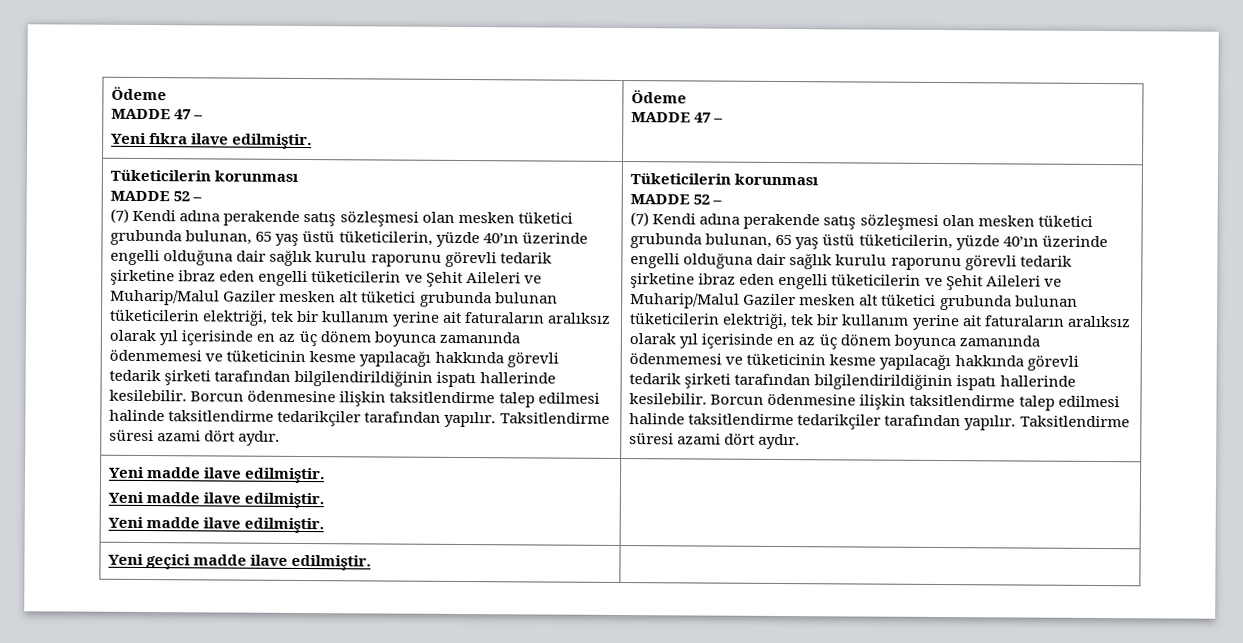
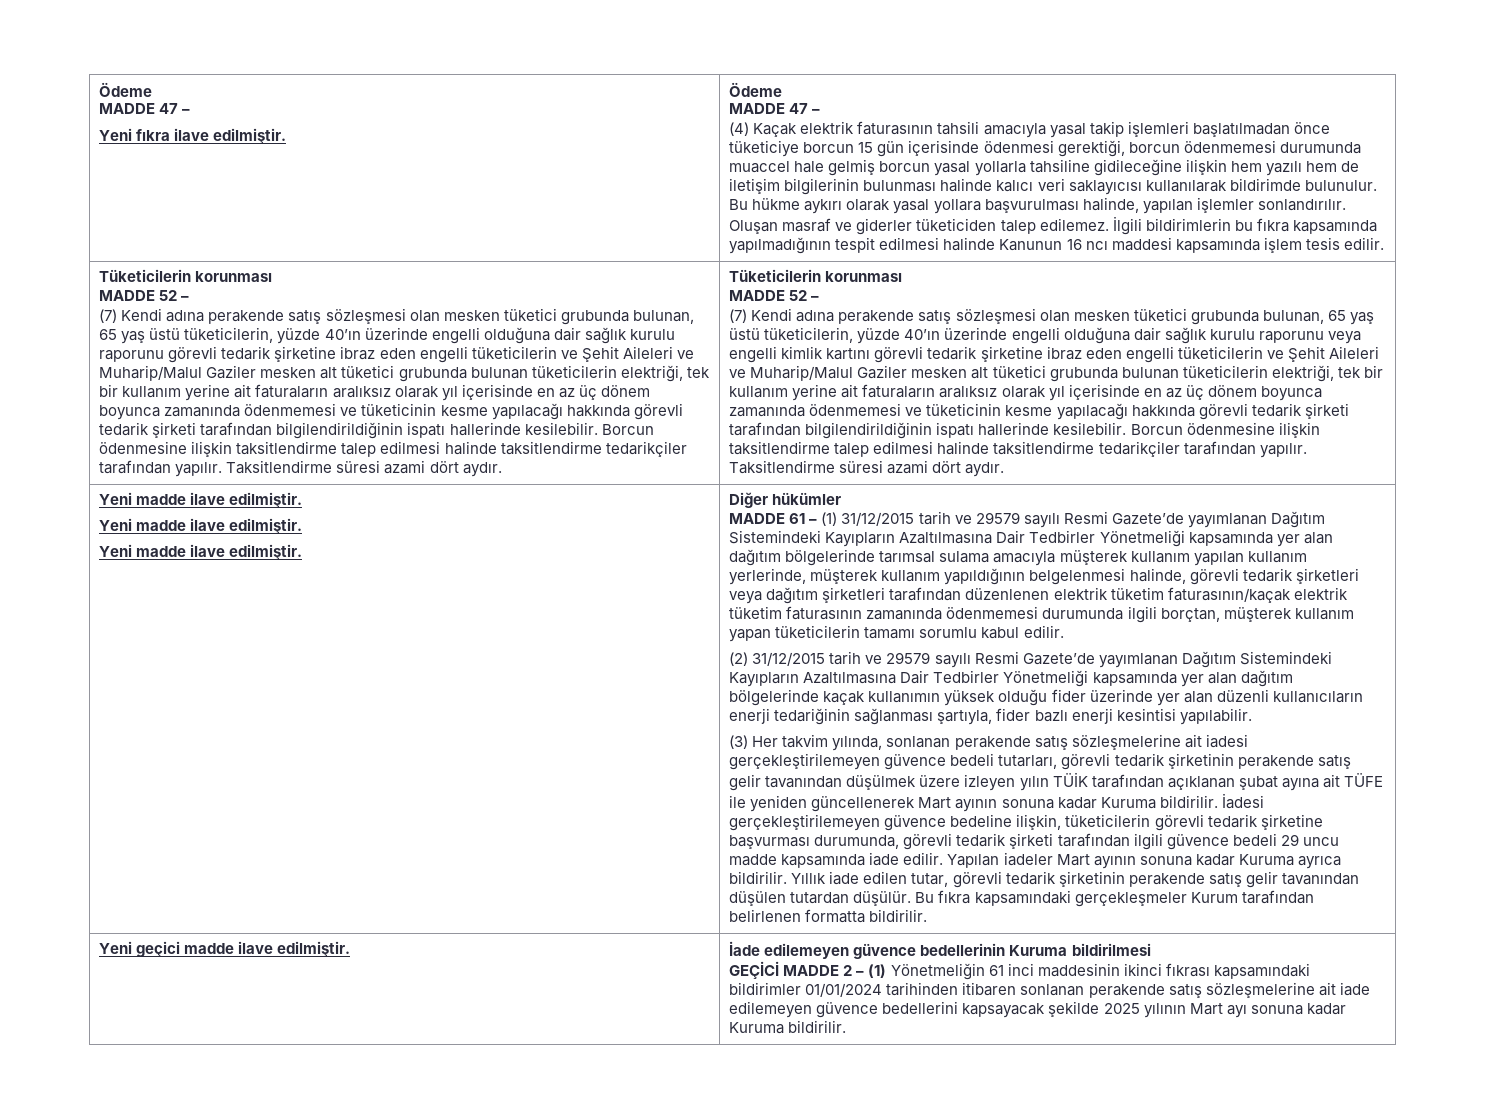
(724, 120) none -> [729,121,1330,138] [729,140,1361,157] [729,159,1359,176] [729,178,1377,195] [729,197,1346,214] [729,216,1377,235] [729,237,1384,254] // (4) Kaçak elektrik faturasının tahsili amacıyla yasal takip işlemleri başlatılmadan önce tüketiciye borcun 15 gün içerisinde ödenmesi gerektiği, borcun ödenmemesi durumunda muaccel hale gelmiş borcun yasal yollarla tahsiline gidileceğine ilişkin hem yazılı hem de iletişim bilgilerinin bulunması halinde kalıcı veri saklayıcısı kullanılarak bildirimde bulunulur. Bu hükme aykırı olarak yasal yollara başvurulması halinde, yapılan işlemler sonlandırılır. Oluşan masraf ve giderler tüketiciden talep edilemez. İlgili bildirimlerin bu fıkra kapsamında yapılmadığının tespit edilmesi halinde Kanunun 16 ncı maddesi kapsamında işlem tesis edilir.
(962, 264) none -> [1327,331,1361,344] [729,346,871,363] veya engelli kimlik kartını
(325, 525) none -> [729,492,842,508] [729,511,1325,528] [729,530,1333,547] [729,549,1307,566] [729,568,1359,585] [729,587,1348,604] [729,606,1354,623] [729,625,1064,642] [729,651,1332,668] [729,670,1293,687] [729,689,1363,706] [729,708,1252,725] [729,734,1248,751] [729,753,1351,770] [729,772,1383,791] [729,793,1264,812] [729,814,1323,831] [729,833,1339,850] [729,852,1341,869] [729,871,1359,888] [729,890,1314,907] [729,909,928,923] Diğer hükümler // MADDE 61 – (1) 31/12/2015 tarih ve 29579 sayılı Resmi Gazete’de yayımlanan Dağıtım Sistemindeki Kayıpların Azaltılmasına Dair Tedbirler Yönetmeliği kapsamında yer alan dağıtım bölgelerinde tarımsal sulama amacıyla müşterek kullanım yapılan kullanım yerlerinde, müşterek kullanım yapıldığının belgelenmesi halinde, görevli tedarik şirketleri veya dağıtım şirketleri tarafından düzenlenen elektrik tüketim faturasının/kaçak elektrik tüketim faturasının zamanında ödenmemesi durumunda ilgili borçtan, müşterek kullanım yapan tüketicilerin tamamı sorumlu kabul edilir. // (2) 31/12/2015 tarih ve 29579 sayılı Resmi Gazete’de yayımlanan Dağıtım Sistemindeki Kayıpların Azaltılmasına Dair Tedbirler Yönetmeliği kapsamında yer alan dağıtım bölgelerinde kaçak kullanımın yüksek olduğu fider üzerinde yer alan düzenli kullanıcıların enerji tedariğinin sağlanması şartıyla, fider bazlı enerji kesintisi yapılabilir. // (3) Her takvim yılında, sonlanan perakende satış sözleşmelerine ait iadesi gerçekleştirilemeyen güvence bedeli tutarları, görevli tedarik şirketinin perakende satış gelir tavanından düşülmek üzere izleyen yılın TÜİK tarafından açıklanan şubat ayına ait TÜFE ile yeniden güncellenerek Mart ayının sonuna kadar Kuruma bildirilir. İadesi gerçekleştirilemeyen güvence bedeline ilişkin, tüketicilerin görevli tedarik şirketine başvurması durumunda, görevli tedarik şirketi tarafından ilgili güvence bedeli 29 uncu madde kapsamında iade edilir. Yapılan iadeler Mart ayının sonuna kadar Kuruma ayrıca bildirilir. Yıllık iade edilen tutar, görevli tedarik şirketinin perakende satış gelir tavanından düşülen tutardan düşülür. Bu fıkra kapsamındaki gerçekleşmeler Kurum tarafından belirlenen formatta bildirilir.
(372, 562) none -> [729,941,1151,959] [729,961,1310,980] [729,982,1370,998] [729,1001,1346,1018] [729,1020,847,1034] İade edilemeyen güvence bedellerinin Kuruma bildirilmesi // GEÇİCİ MADDE 2 – (1) Yönetmeliğin 61 inci maddesinin ikinci fıkrası kapsamındaki bildirimler 01/01/2024 tarihinden itibaren sonlanan perakende satış sözleşmelerine ait iade edilemeyen güvence bedellerini kapsayacak şekilde 2025 yılının Mart ayı sonuna kadar Kuruma bildirilir.

